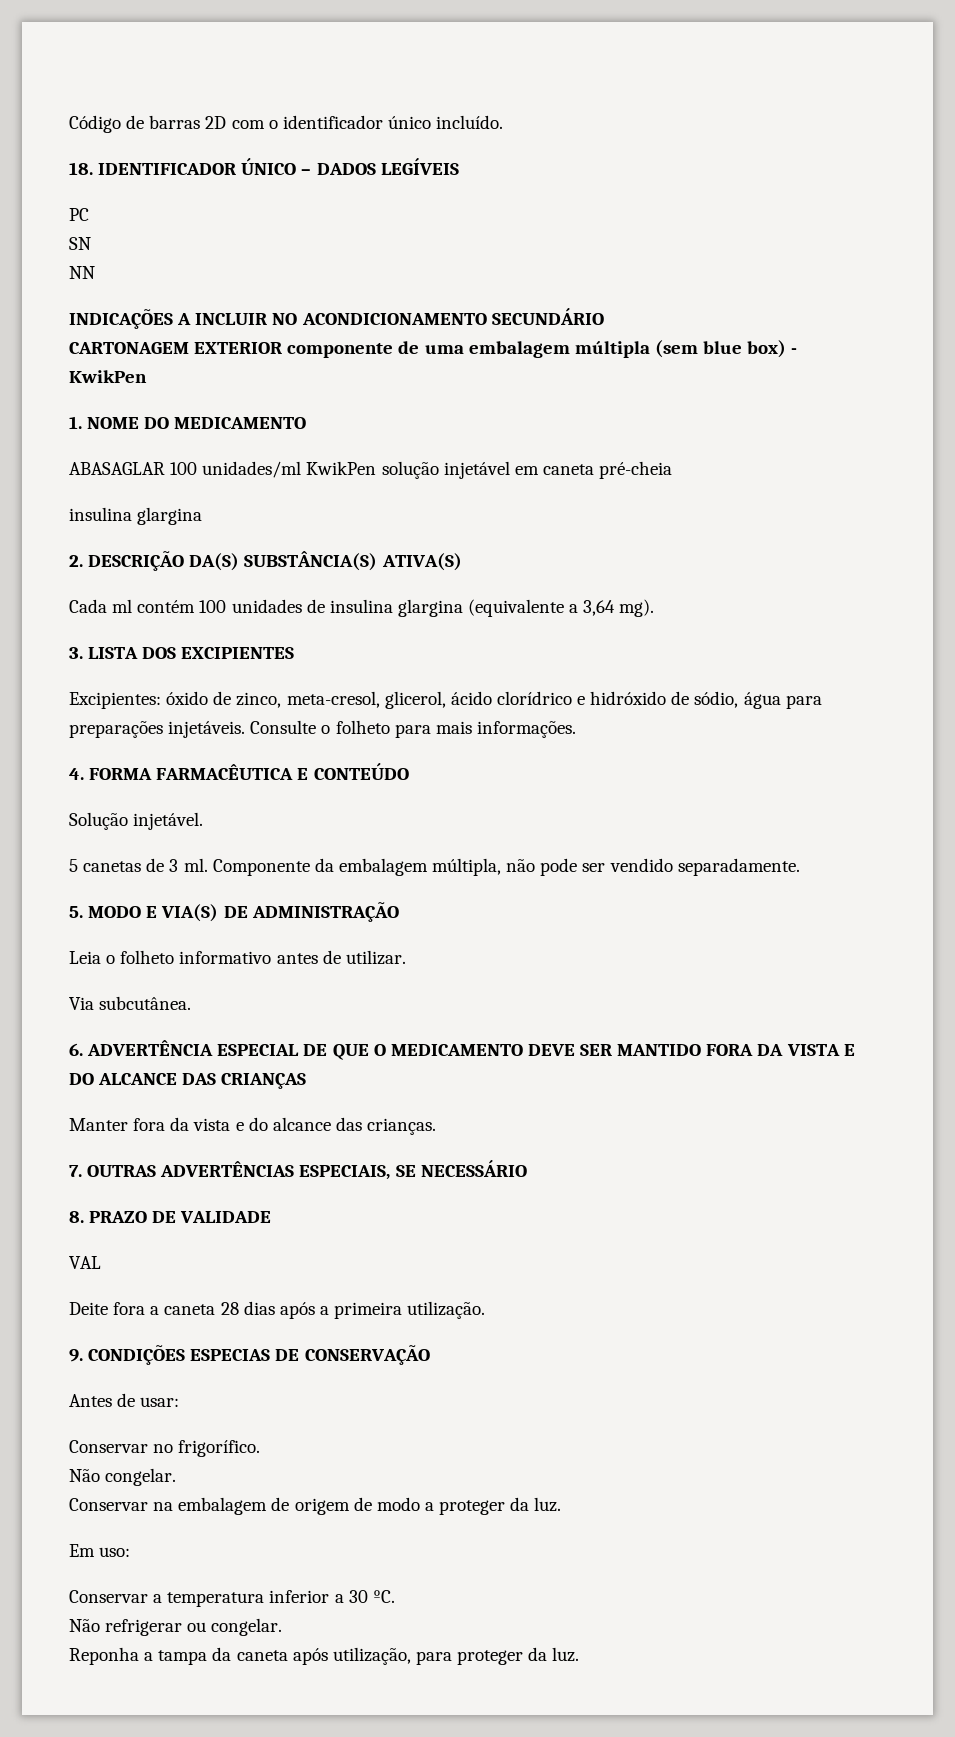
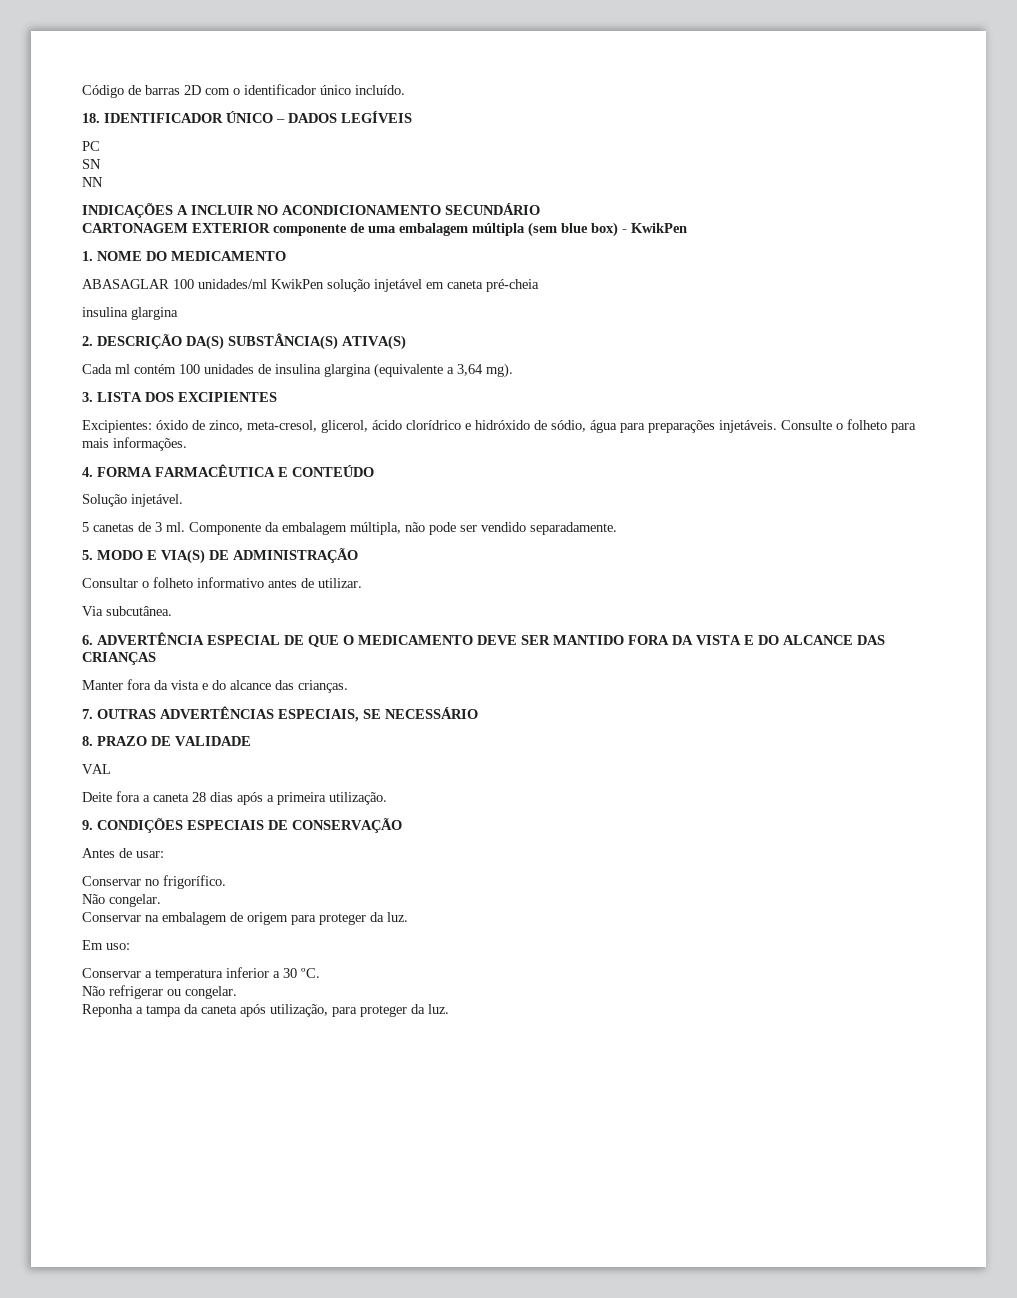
[69,951,101,964] Leia -> [82,578,138,588] Consultar
[190,1349,271,1361] ESPECIAS -> [187,820,264,830] ESPECIAIS
[353,1497,434,1511] de modo a -> [291,915,316,925] para

